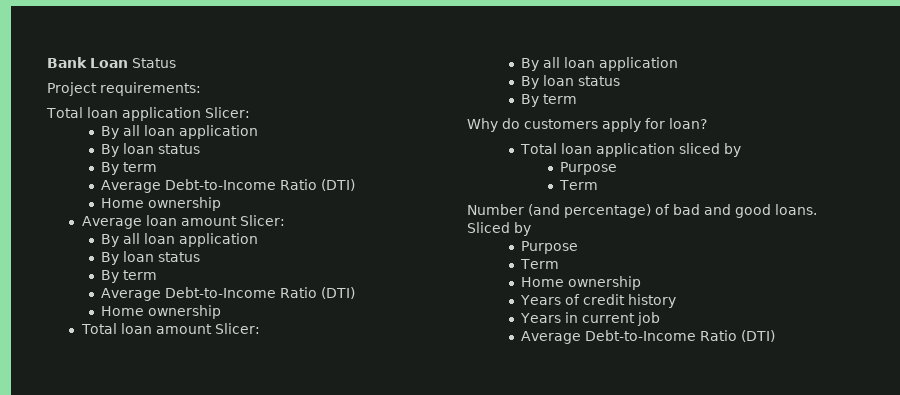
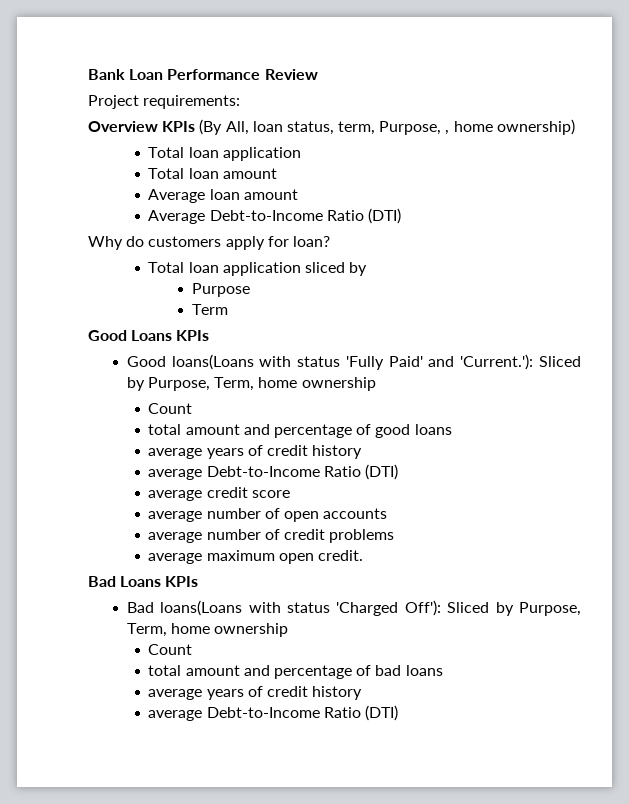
[132,58,176,68] Status -> [167,69,318,80] Performance Review
[46,107,250,121] [101,125,259,139] [101,143,201,157] [101,162,158,175] [101,179,356,193] [101,197,222,211] [81,215,285,229] [101,233,259,247] [101,251,201,265] [101,270,158,283] [101,287,356,301] [101,305,222,319] [80,323,261,334] [521,57,679,71] [521,75,621,89] [521,94,578,107] Total loan application Slicer: // By all loan application // By loan status // By term // Average Debt-to-Income Ratio (DTI) // Home ownership // Average loan amount Slicer: // By all loan application // By loan status // By term // Average Debt-to-Income Ratio (DTI) // Home ownership // Total loan amount Slicer: // By all loan application // By loan status // By term -> [88,119,575,135] [148,147,301,161] [148,168,277,179] [148,189,298,203] [148,208,402,224] Overview KPIs (By All, loan status, term, Purpose, , home ownership) // Total loan application // Total loan amount // Average loan amount // Average Debt-to-Income Ratio (DTI)
[467,204,817,218] [467,222,531,236] [521,241,579,254] [520,259,560,269] [521,276,642,290] [520,294,677,308] [520,312,661,326] [521,331,582,344] Number (and percentage) of bad and good loans. Sliced by // Purpose // Term // Home ownership // Years of credit history // Years in current job // Average -> [88,330,210,341] [126,354,581,370] [126,377,376,391] [148,403,193,414] [148,424,452,438] [148,445,363,459] [148,464,399,480] [148,487,290,501] [148,508,388,522] [148,529,395,543] [148,550,364,564] [88,576,199,587] [126,600,581,616] [126,623,289,637] [148,644,193,655] [148,665,443,679] [148,686,363,700] [148,710,203,721] Good Loans KPIs // Good loans(Loans with status 'Fully Paid' and 'Current.'): Sliced by Purpose, Term, home ownership // Count // total amount and percentage of good loans // average years of credit history // average Debt-to-Income Ratio (DTI) // average credit score // average number of open accounts // average number of credit problems // average maximum open credit. // Bad Loans KPIs // Bad loans(Loans with status 'Charged Off'): Sliced by Purpose, Term, home ownership // Count // total amount and percentage of bad loans // average years of credit history // average

